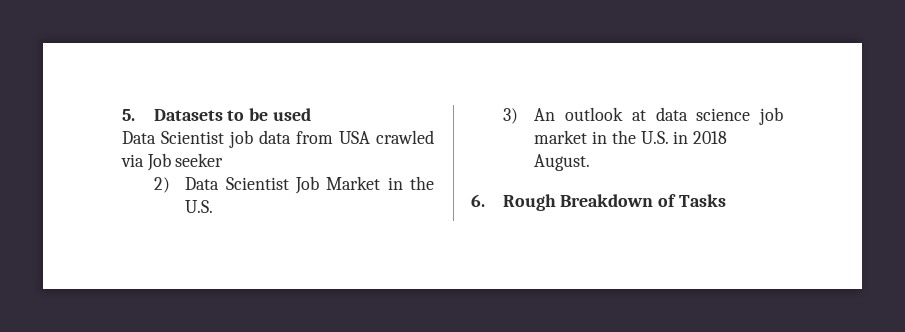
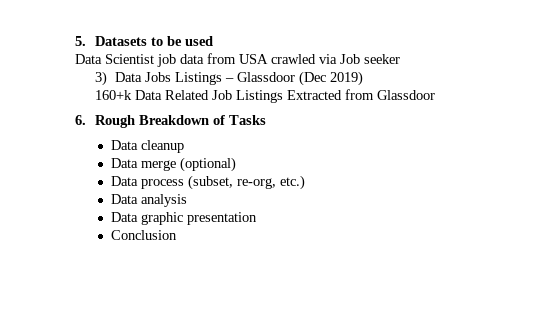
[153,176,434,194] [185,200,214,213] [502,107,783,125] [534,130,727,144] [534,154,591,171] 2) Data Scientist Job Market in the U.S. // 3) An outlook at data science job market in the U.S. in 2018 August. -> [95,71,364,86] [95,89,436,103] 3) Data Jobs Listings – Glassdoor (Dec 2019) // 160+k Data Related Job Listings Extracted from Glassdoor
(726, 200) none -> [111,140,185,153] [111,157,237,172] [111,175,306,190] [111,194,188,207] [111,212,258,225] [111,230,178,240] // Data cleanup // Data merge (optional) // Data process (subset, re-org, etc.) // Data analysis // Data graphic presentation // Conclusion

